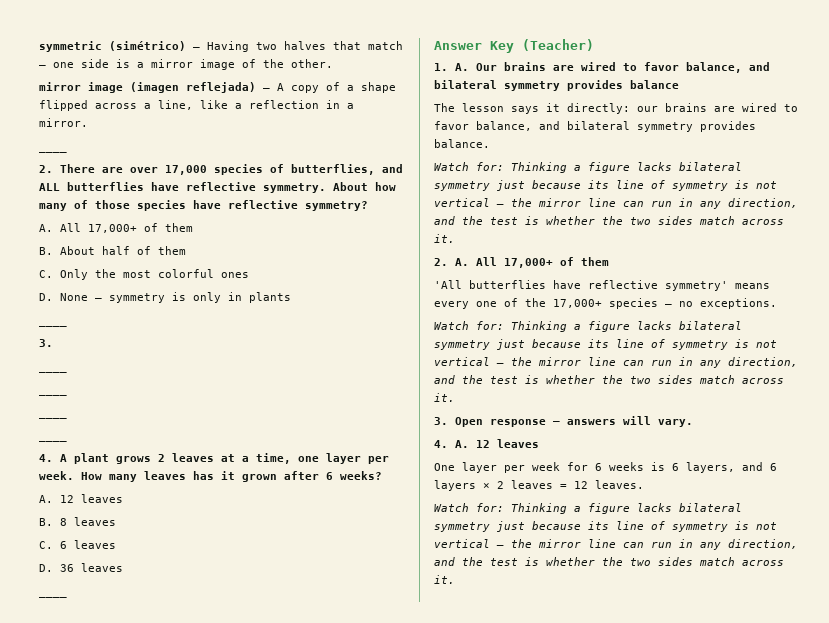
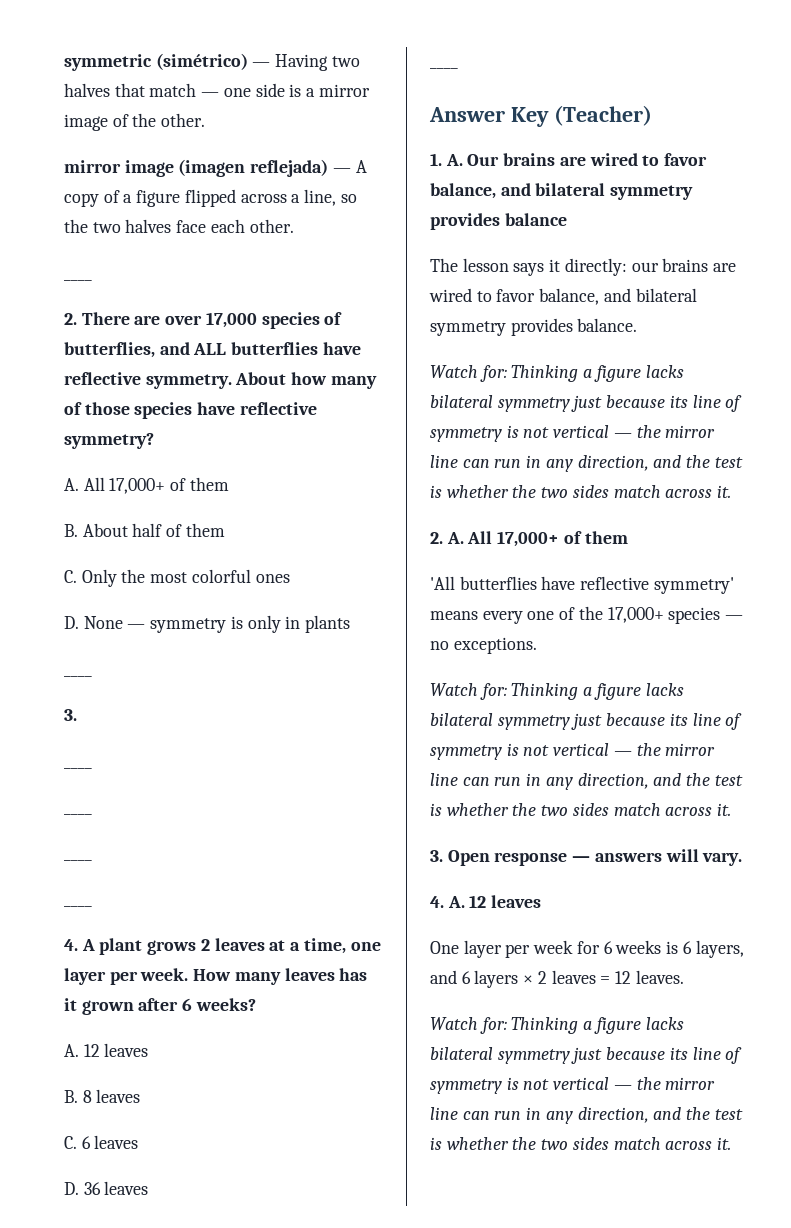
[361,82,396,93] shape -> [136,190,181,207] figure
[200,100,354,109] [39,118,88,127] like a reflection in a mirror. -> [340,194,357,203] [64,219,294,233] so the two halves face each other.

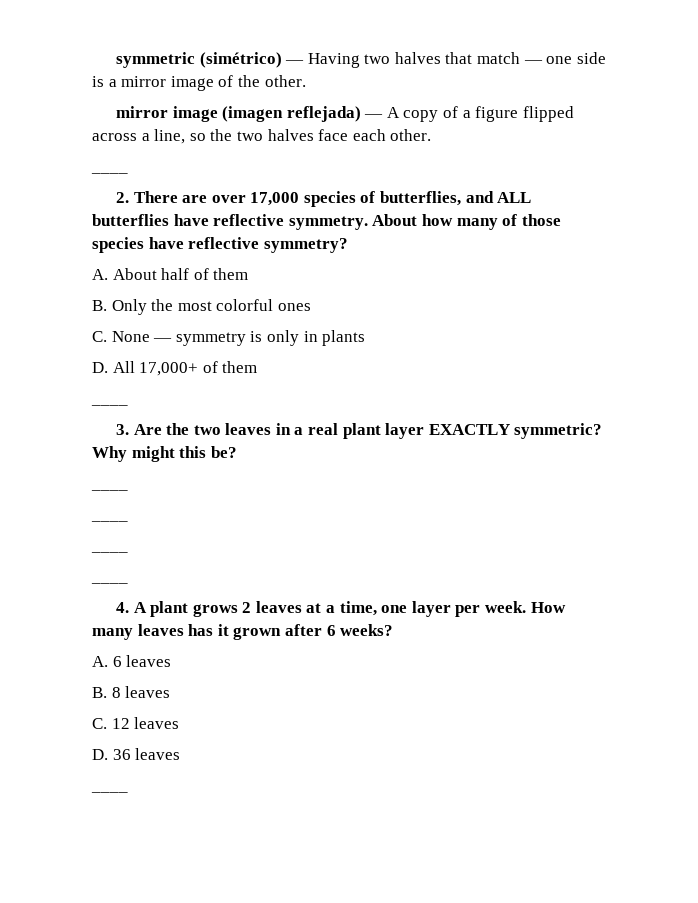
[83,477,229,494] [64,524,78,537] All 17,000+ of them // B. -> (108, 274) none
[64,570,77,583] C. -> [92,300,107,311] B.
[64,616,79,629] D. -> [92,331,107,342] C.
[64,675,92,677] [64,709,77,721] ____ // 3. -> [92,361,258,376] [91,404,128,406] [115,423,603,439] [92,446,237,462] D. All 17,000+ of them // ____ // 3. Are the two leaves in a real plant layer EXACTLY symmetric? Why might this be?
[83,1044,100,1057] 12 -> [112,656,122,667] 6
[81,1136,91,1149] 6 -> [111,718,130,729] 12
[429,105,652,127] [430,153,708,166] [430,183,694,200] [430,213,567,230] [430,258,737,276] [429,288,697,305] [430,318,638,336] [430,365,684,382] [430,395,743,412] [430,425,716,442] [430,455,743,472] [430,485,732,498] [430,531,628,547] [430,576,734,594] [430,606,744,624] [430,637,537,654] [430,683,684,700] [430,713,743,730] [430,743,716,760] [430,773,743,790] [430,803,732,816] [430,849,743,866] [430,895,542,908] [430,940,744,958] [430,970,684,988] [430,1017,684,1034] [430,1047,743,1064] [430,1077,716,1094] [430,1107,743,1124] [430,1137,732,1150] // Answer Key (Teacher) // 1. A. Our brains are wired to favor balance, and bilateral symmetry provides balance // The lesson says it directly: our brains are wired to favor balance, and bilateral symmetry provides balance. // Watch for: Thinking a figure lacks bilateral symmetry just because its line of symmetry is not vertical — the mirror line can run in any direction, and the test is whether the two sides match across it. // 2. A. All 17,000+ of them // 'All butterflies have reflective symmetry' means every one of the 17,000+ species — no exceptions. // Watch for: Thinking a figure lacks bilateral symmetry just because its line of symmetry is not vertical — the mirror line can run in any direction, and the test is whether the two sides match across it. // 3. Open response — answers will vary. // 4. A. 12 leaves // One layer per week for 6 weeks is 6 layers, and 6 layers × 2 leaves = 12 leaves. // Watch for: Thinking a figure lacks bilateral symmetry just because its line of symmetry is not vertical — the mirror line can run in any direction, and the test is whether the two sides match across it. -> (128, 792) none

